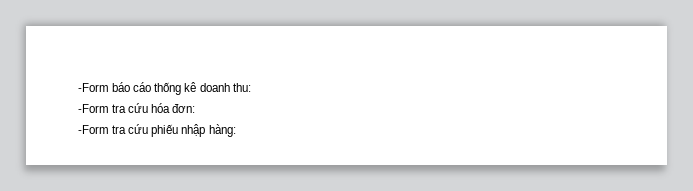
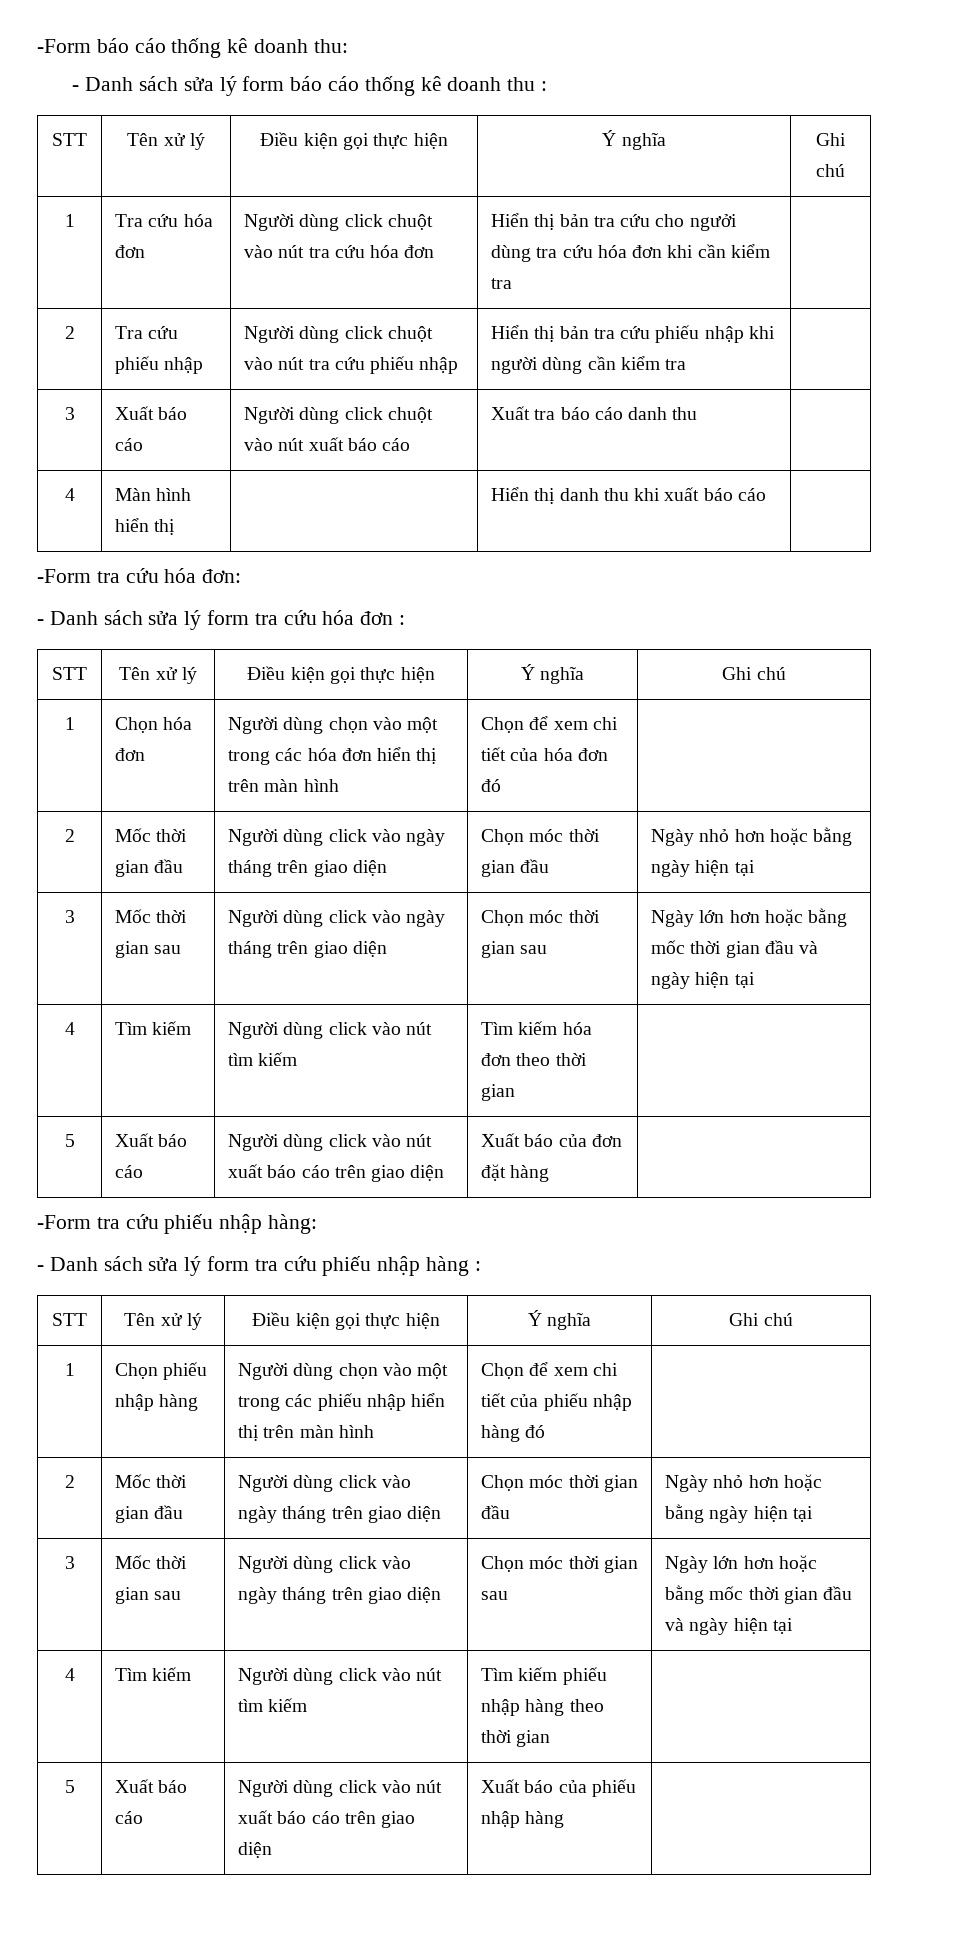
(251, 87) none -> [72,76,548,96] [52,133,87,146] [127,133,205,150] [260,132,448,150] [602,130,666,150] [816,133,846,146] [816,164,845,177] [64,214,75,227] [115,214,213,227] [115,245,146,258] [244,214,433,231] [244,245,435,258] [491,213,737,231] [491,244,770,262] [491,278,513,289] [64,326,75,339] [115,326,179,339] [115,356,204,374] [244,326,433,343] [244,356,459,374] [491,325,775,343] [491,356,687,374] [64,407,75,420] [115,406,188,420] [115,438,144,451] [244,407,433,424] [244,437,411,451] [491,406,698,420] [64,488,75,501] [115,488,192,501] [115,518,176,535] [491,487,766,504] // - Danh sách sửa lý form báo cáo thống kê doanh thu : // STT | Tên xử lý | Điều kiện gọi thực hiện | Ý nghĩa | Ghi chú // 1 | Tra cứu hóa đơn | Người dùng click chuột vào nút tra cứu hóa đơn | Hiển thị bản tra cứu cho ngưởi dùng tra cứu hóa đơn khi cần kiểm tra | // 2 | Tra cứu phiếu nhập | Người dùng click chuột vào nút tra cứu phiếu nhập | Hiển thị bản tra cứu phiếu nhập khi người dùng cần kiểm tra | // 3 | Xuất báo cáo | Người dùng click chuột vào nút xuất báo cáo | Xuất tra báo cáo danh thu | // 4 | Màn hình hiển thị | | Hiển thị danh thu khi xuất báo cáo |
(196, 108) none -> [37,610,406,630] [52,667,87,680] [119,667,197,684] [247,666,435,684] [520,664,585,684] [722,667,786,680] [64,717,75,730] [115,717,193,733] [115,748,146,761] [228,717,439,734] [228,747,438,765] [228,779,339,792] [481,716,618,733] [481,747,608,761] [481,779,502,792] [64,829,75,842] [115,828,188,842] [115,859,184,877] [228,829,446,846] [228,860,387,877] [481,829,600,845] [481,859,550,877] [651,827,853,846] [651,860,755,877] [64,910,75,923] [115,909,188,923] [115,941,182,958] [228,910,446,927] [228,941,387,958] [481,910,600,926] [481,941,548,958] [651,908,848,927] [651,940,819,958] [651,972,755,989] [64,1022,75,1035] [115,1021,192,1035] [228,1022,433,1039] [228,1052,298,1066] [481,1021,592,1035] [481,1053,587,1066] [481,1084,516,1101] [64,1134,75,1147] [115,1133,188,1147] [115,1165,144,1178] [228,1134,433,1151] [228,1164,445,1182] [481,1133,622,1147] [481,1164,550,1182] // - Danh sách sửa lý form tra cứu hóa đơn : // STT | Tên xử lý | Điều kiện gọi thực hiện | Ý nghĩa | Ghi chú // 1 | Chọn hóa đơn | Người dùng chọn vào một trong các hóa đơn hiển thị trên màn hình | Chọn để xem chi tiết của hóa đơn đó | // 2 | Mốc thời gian đầu | Người dùng click vào ngày tháng trên giao diện | Chọn móc thời gian đầu | Ngày nhỏ hơn hoặc bằng ngày hiện tại // 3 | Mốc thời gian sau | Người dùng click vào ngày tháng trên giao diện | Chọn móc thời gian sau | Ngày lớn hơn hoặc bằng mốc thời gian đầu và ngày hiện tại // 4 | Tìm kiếm | Người dùng click vào nút tìm kiếm | Tìm kiếm hóa đơn theo thời gian | // 5 | Xuất báo cáo | Người dùng click vào nút xuất báo cáo trên giao diện | Xuất báo của đơn đặt hàng |
(236, 130) none -> [37,1256,481,1276] [52,1313,87,1326] [124,1313,202,1330] [252,1312,440,1330] [527,1310,592,1330] [729,1313,793,1326] [64,1363,75,1376] [115,1362,208,1380] [115,1394,199,1411] [238,1363,449,1380] [238,1393,446,1411] [238,1425,374,1441] [481,1362,618,1379] [481,1393,632,1411] [481,1425,546,1442] [64,1475,75,1488] [115,1474,188,1488] [115,1505,184,1523] [238,1475,411,1492] [238,1506,442,1523] [481,1475,638,1492] [481,1505,511,1519] [665,1474,822,1492] [665,1504,813,1523] [64,1556,75,1569] [115,1555,188,1569] [115,1587,182,1604] [238,1556,411,1573] [238,1587,442,1604] [481,1556,638,1573] [481,1591,509,1600] [665,1555,817,1573] [665,1585,853,1604] [665,1618,793,1635] [64,1668,75,1681] [115,1667,192,1681] [238,1668,443,1685] [238,1698,308,1712] [481,1667,607,1685] [481,1699,604,1716] [481,1730,551,1747] [64,1780,75,1793] [115,1779,188,1793] [115,1811,144,1824] [238,1780,443,1797] [238,1810,416,1828] [238,1842,273,1858] [481,1779,636,1797] [481,1811,565,1828] // - Danh sách sửa lý form tra cứu phiếu nhập hàng : // STT | Tên xử lý | Điều kiện gọi thực hiện | Ý nghĩa | Ghi chú // 1 | Chọn phiếu nhập hàng | Người dùng chọn vào một trong các phiếu nhập hiển thị trên màn hình | Chọn để xem chi tiết của phiếu nhập hàng đó | // 2 | Mốc thời gian đầu | Người dùng click vào ngày tháng trên giao diện | Chọn móc thời gian đầu | Ngày nhỏ hơn hoặc bằng ngày hiện tại // 3 | Mốc thời gian sau | Người dùng click vào ngày tháng trên giao diện | Chọn móc thời gian sau | Ngày lớn hơn hoặc bằng mốc thời gian đầu và ngày hiện tại // 4 | Tìm kiếm | Người dùng click vào nút tìm kiếm | Tìm kiếm phiếu nhập hàng theo thời gian | // 5 | Xuất báo cáo | Người dùng click vào nút xuất báo cáo trên giao diện | Xuất báo của phiếu nhập hàng |

